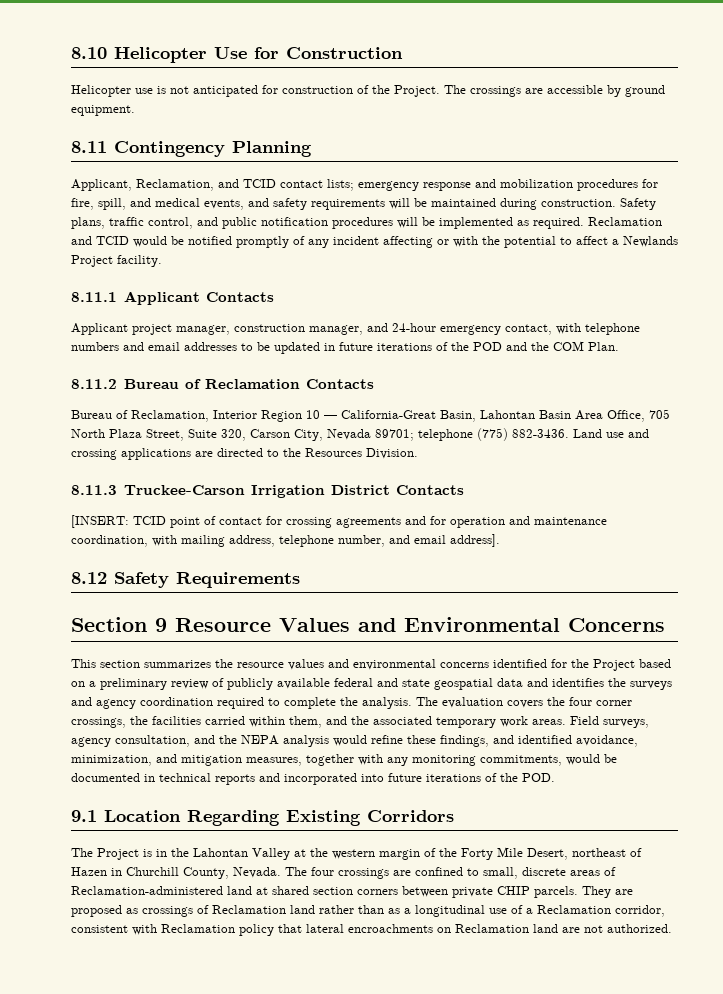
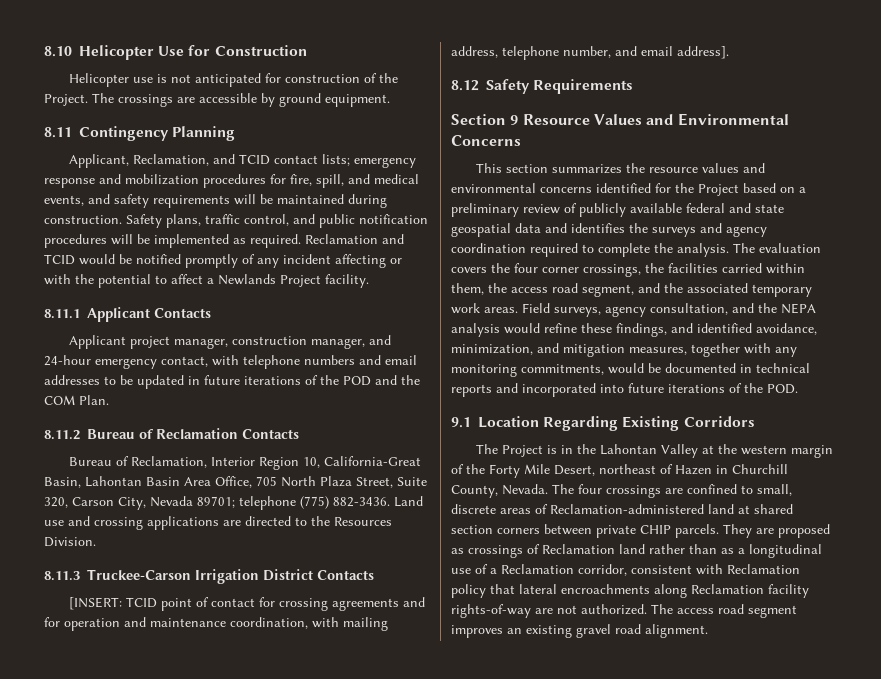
[306,410,337,419] 10 — -> [302,457,320,468] 10,
(322, 722) none -> [488,283,634,297] the access road segment,
[437,924,672,933] on Reclamation land are not authorized. -> [654,584,809,598] [451,604,797,618] [451,624,708,638] along Reclamation facility rights-of-way are not authorized. The access road segment improves an existing gravel road alignment.

